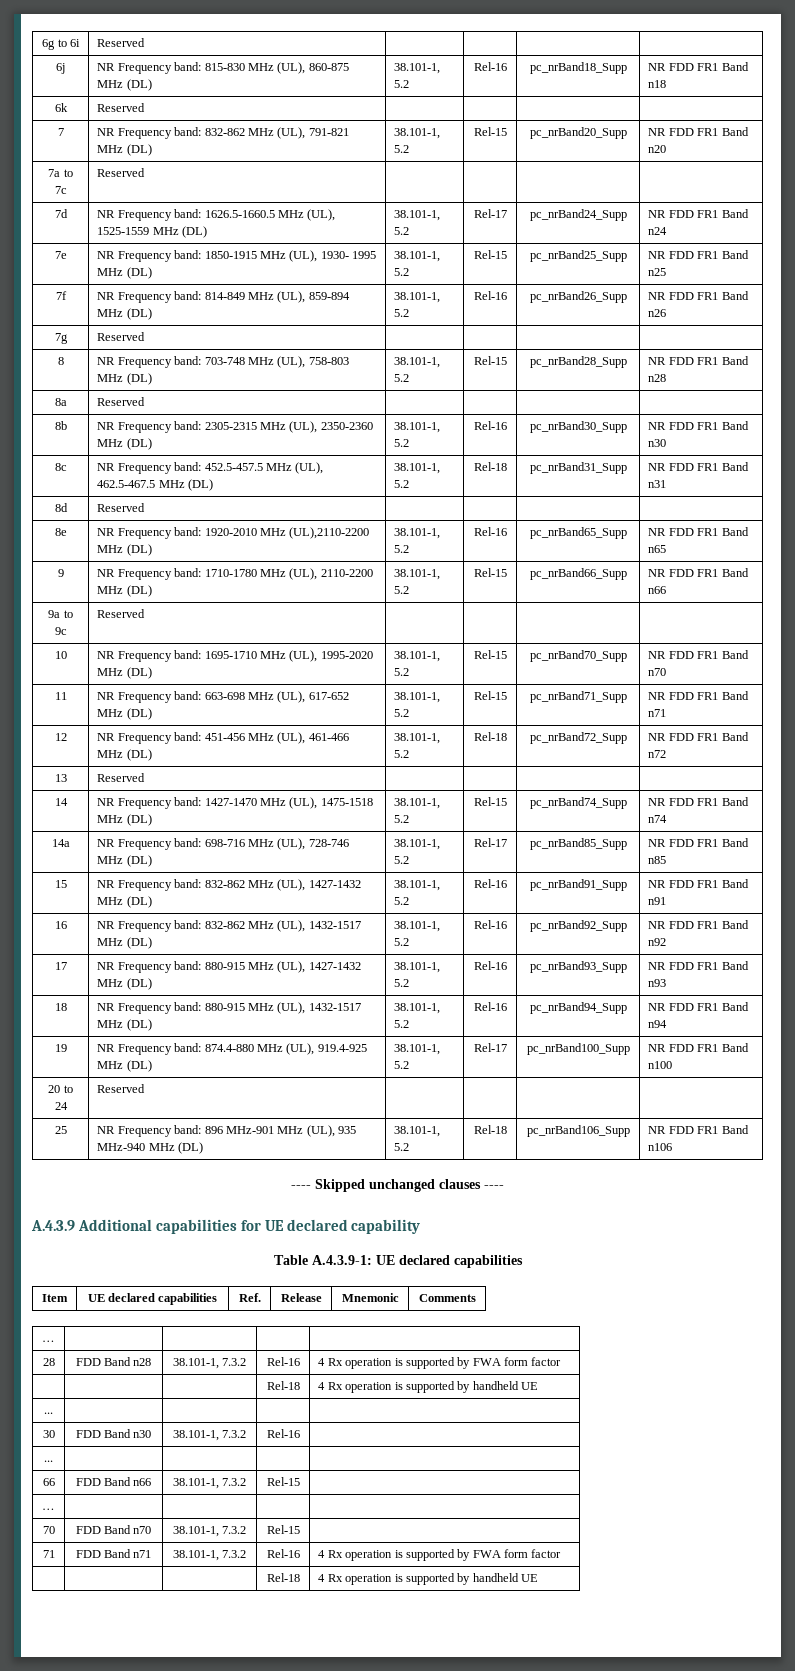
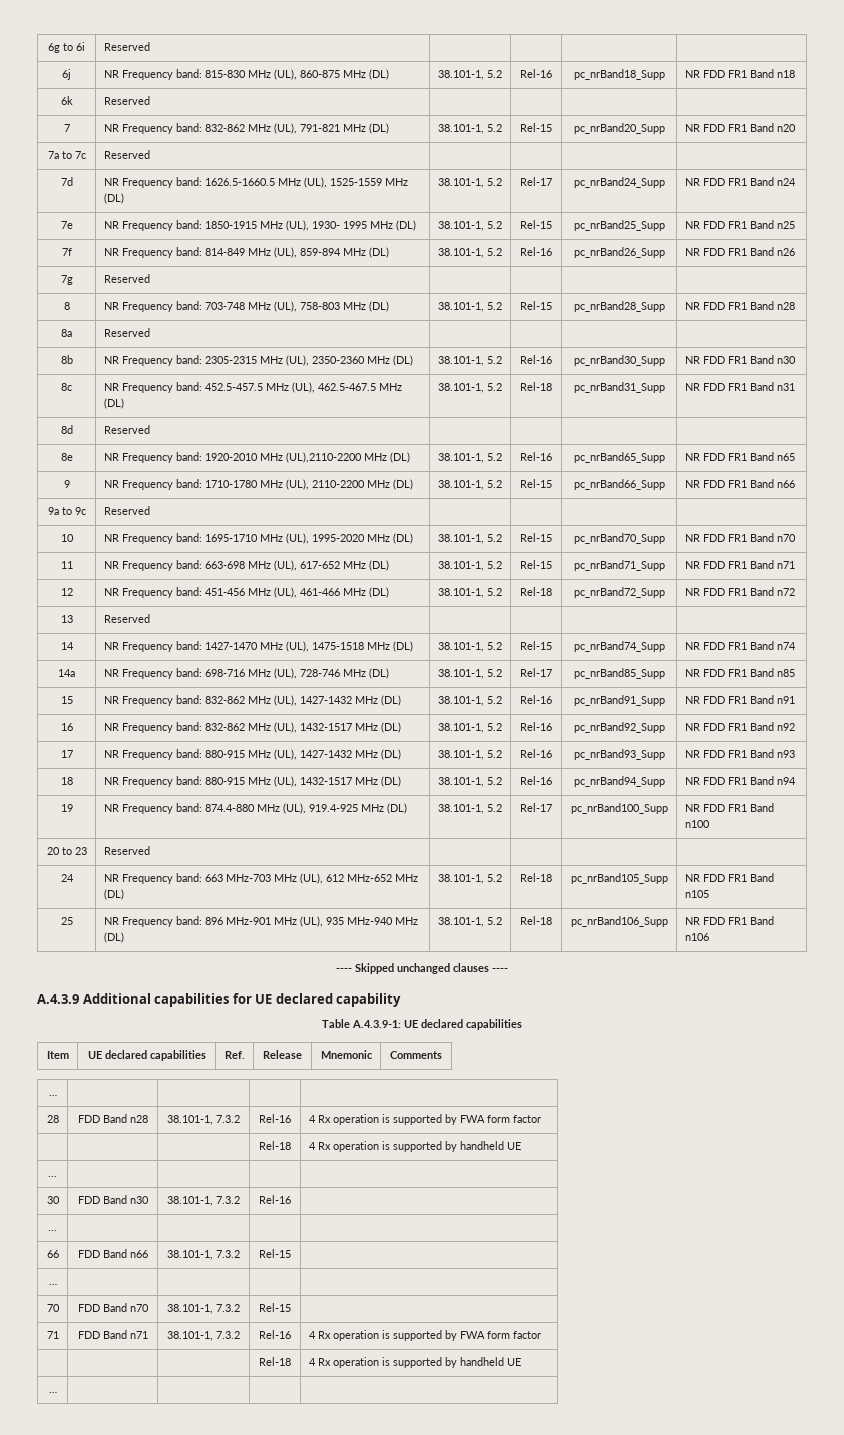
[54,1102,68,1110] [97,1084,146,1093] 24 | Reserved | | | | -> [74,847,87,855] [103,846,150,855] [60,874,74,882] [103,873,418,884] [103,889,124,900] [437,874,502,884] [520,873,552,882] [570,873,668,884] [684,873,774,882] [684,890,709,898] 23 | Reserved | | | | // 24 | NR Frequency band: 663 MHz-703 MHz (UL), 612 MHz-652 MHz (DL) | 38.101-1, 5.2 | Rel-18 | pc_nrBand105_Supp | NR FDD FR1 Band n105
(539, 1578) none -> [48,1392,57,1393] // … | | | |

